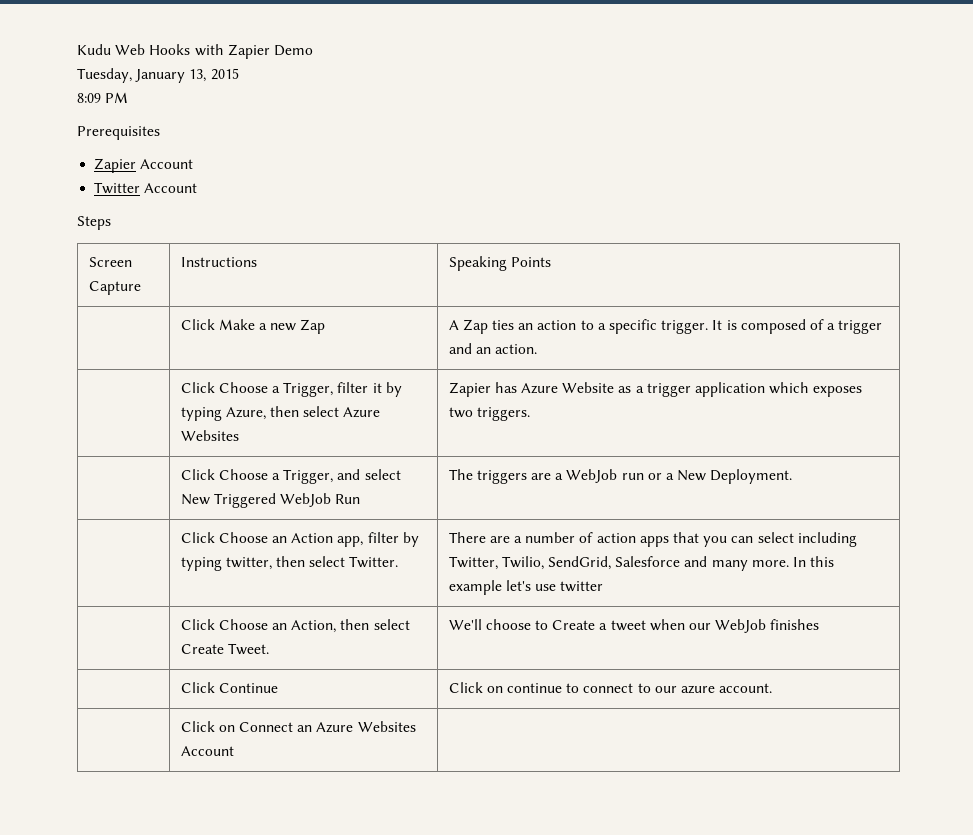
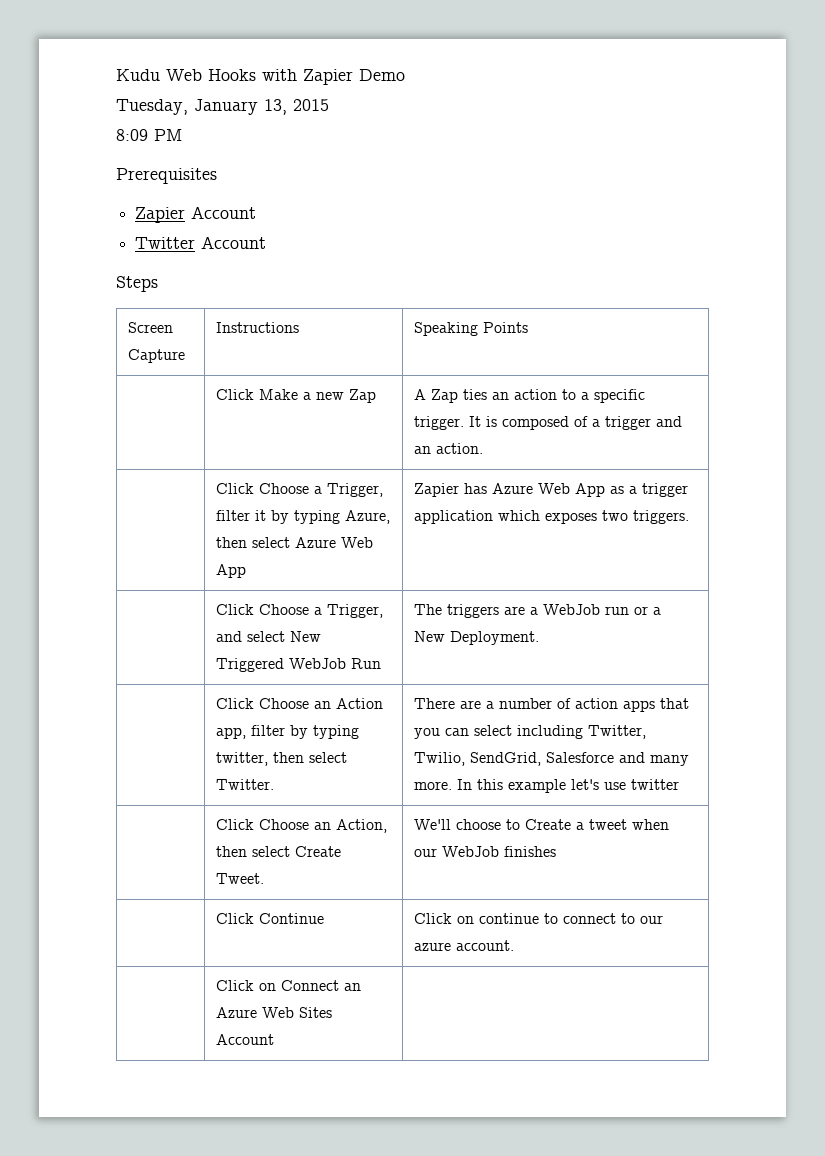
[180,430,239,441] Websites -> [341,537,374,548] [216,564,247,578] Web App
[562,382,615,393] Website -> [538,483,606,497] Web App
[357,721,416,732] Websites -> [262,1007,333,1018] Web Sites

